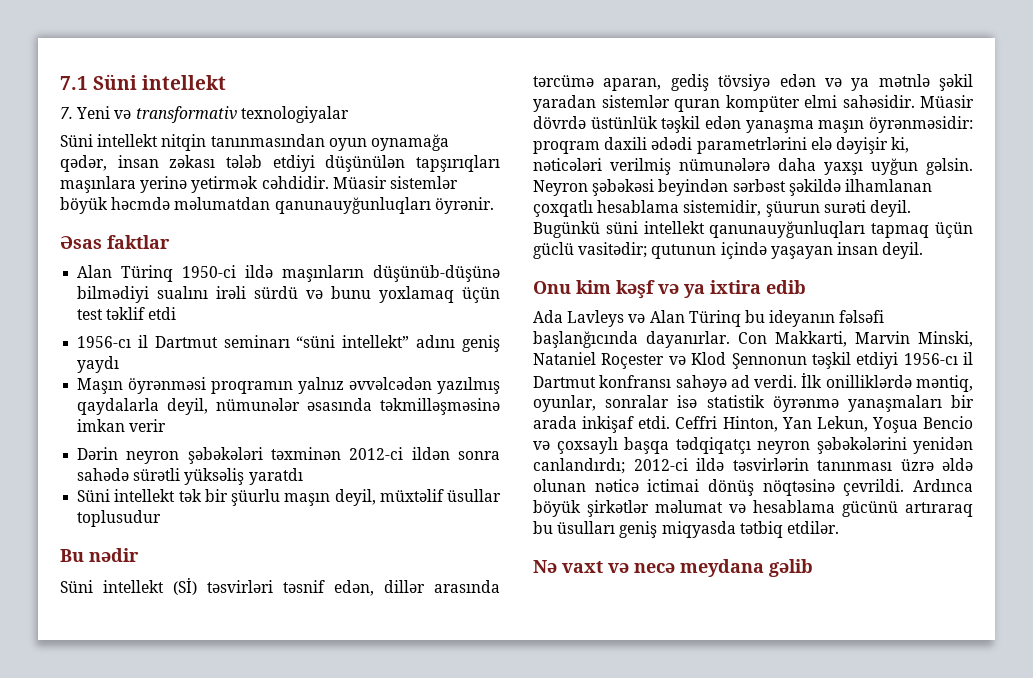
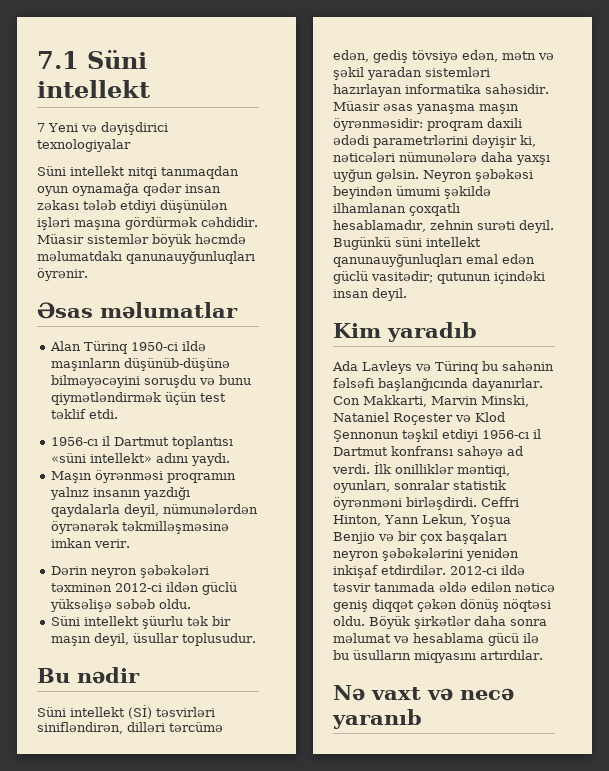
[60,107,73,119] 7. -> [37,123,45,132] 7
[135,106,237,123] transformativ -> [100,122,168,135] dəyişdirici
[161,134,325,151] nitqin tanınmasından -> [128,166,239,179] nitqi tanımaqdan
[60,155,107,172] qədər, -> [143,183,182,196] qədər
[416,155,500,172] [60,176,259,193] tapşırıqları maşınlara yerinə yetirmək -> [37,217,197,230] işləri maşına gördürmək
[174,197,271,210] məlumatdan -> [37,251,122,262] məlumatdakı
[107,235,170,249] faktlar -> [100,302,238,319] məlumatlar
[77,286,299,303] bilmədiyi sualını irəli sürdü -> [51,375,197,388] bilməyəcəyini soruşdu
[379,286,455,303] yoxlamaq -> [51,392,162,405] qiymətləndirmək
[148,307,177,320] [77,335,501,352] [77,356,120,373] [77,377,500,394] [77,398,373,415] etdi // 1956-cı il Dartmut seminarı “süni intellekt” adını geniş yaydı // Maşın öyrənməsi proqramın yalnız əvvəlcədən yazılmış qaydalarla deyil, nümunələr əsasında -> [89,409,119,419] [51,436,234,449] [51,453,231,466] [51,470,237,483] [50,487,191,500] [51,504,259,517] [51,521,119,534] etdi. // 1956-cı il Dartmut toplantısı «süni intellekt» adını yaydı. // Maşın öyrənməsi proqramın yalnız insanın yazdığı qaydalarla deyil, nümunələrdən öyrənərək
[129,419,167,432] verir -> [94,539,131,548] verir.
[457,451,500,460] [77,468,303,485] [77,489,176,502] sonra sahədə sürətli yüksəliş yaratdı // Süni intellekt -> [202,582,238,595] [50,599,192,612] [51,616,184,629] güclü yüksəlişə səbəb oldu. // Süni intellekt şüurlu
[231,489,281,506] şüurlu -> (232, 621) none
[379,489,501,502] [77,510,162,527] müxtəlif üsullar toplusudur -> [133,633,257,646] üsullar toplusudur.
[283,580,500,596] [533,74,973,91] [533,95,974,112] [533,116,741,133] təsnif edən, dillər arasında tərcümə aparan, gediş tövsiyə edən və ya mətnlə şəkil yaradan sistemlər quran kompüter elmi sahəsidir. Müasir dövrdə üstünlük təşkil edən -> [37,722,223,734] [333,50,554,63] [333,67,490,80] [333,84,549,97] [333,101,413,112] sinifləndirən, dilləri tərcümə edən, gediş tövsiyə edən, mətn və şəkil yaradan sistemləri hazırlayan informatika sahəsidir. Müasir əsas
[810,137,832,150] elə -> (468, 141) none
[610,158,671,175] verilmiş -> (395, 157) none
[732,179,786,192] sərbəst -> [396,186,440,196] ümumi
[597,200,820,217] hesablama sistemidir, şüurun -> [333,220,474,232] hesablamadır, zehnin
[871,222,973,238] tapmaq üçün -> [466,254,535,265] emal edən
[720,242,833,259] içində yaşayan -> [494,271,545,284] içindəki
[533,280,806,299] Onu kim kəşf və ya ixtira edib -> [333,322,477,342] Kim yaradıb
[649,310,685,323] Alan -> (431, 368) none
[769,310,836,327] ideyanın -> [502,361,554,372] sahənin
[825,375,973,392] [533,395,974,412] [533,416,671,433] onilliklərdə məntiq, oyunlar, sonralar isə statistik öyrənmə yanaşmaları bir arada inkişaf etdi. -> [395,464,510,477] [333,480,506,493] [333,497,477,510] onilliklər məntiqi, oyunları, sonralar statistik öyrənməni birləşdirdi.
[781,417,812,429] Yan -> [384,515,419,524] Yann
[923,416,973,429] [533,437,973,454] [533,458,973,474] [533,479,973,496] [533,500,973,517] [533,521,839,538] Bencio və çoxsaylı başqa tədqiqatçı neyron şəbəkələrini yenidən canlandırdı; 2012-ci ildə təsvirlərin tanınması üzrə əldə olunan nəticə ictimai dönüş nöqtəsinə çevrildi. Ardınca böyük şirkətlər məlumat və hesablama gücünü artıraraq bu üsulları geniş miqyasda tətbiq etdilər. -> [333,531,507,544] [333,548,519,561] [333,565,525,578] [333,582,555,593] [333,599,551,612] [333,616,547,629] [333,633,539,646] [333,650,543,663] Benjio və bir çox başqaları neyron şəbəkələrini yenidən inkişaf etdirdilər. 2012-ci ildə təsvir tanımada əldə edilən nəticə geniş diqqət çəkən dönüş nöqtəsi oldu. Böyük şirkətlər daha sonra məlumat və hesablama gücü ilə bu üsulların miqyasını artırdılar.
[680,559,813,577] meydana gəlib -> [332,709,422,729] yaranıb

